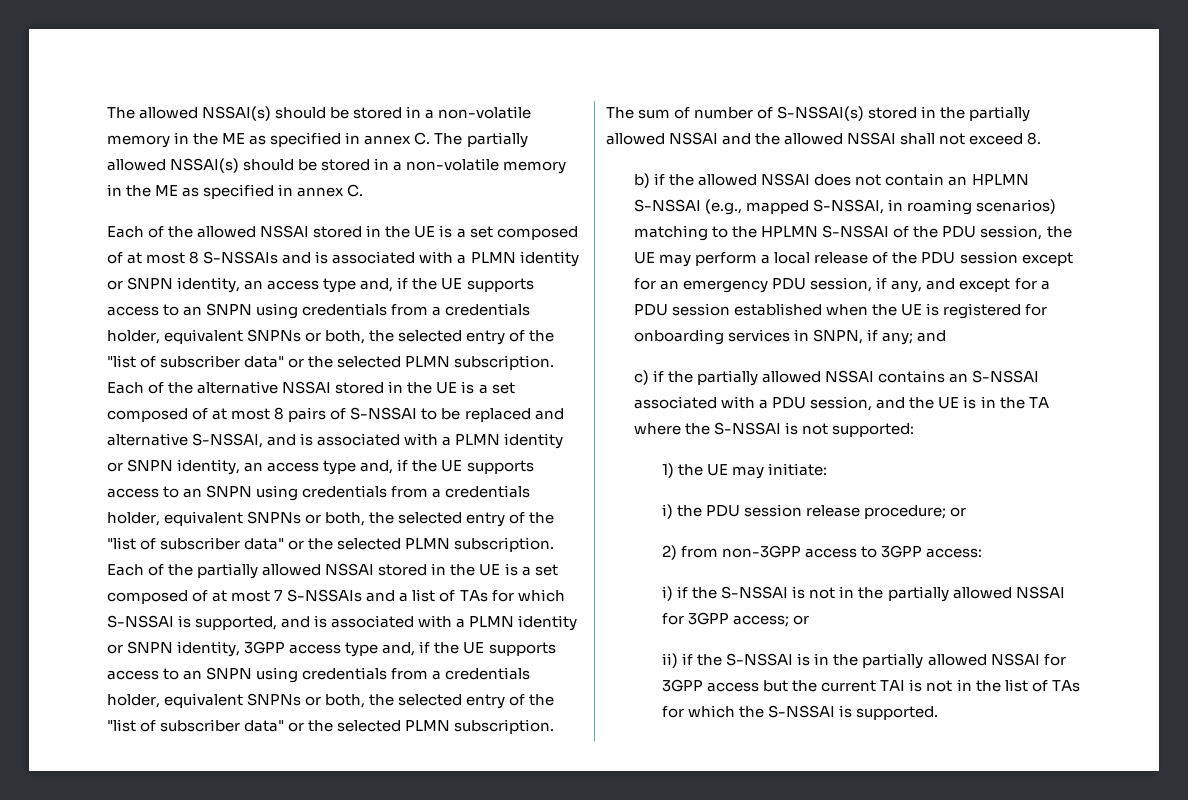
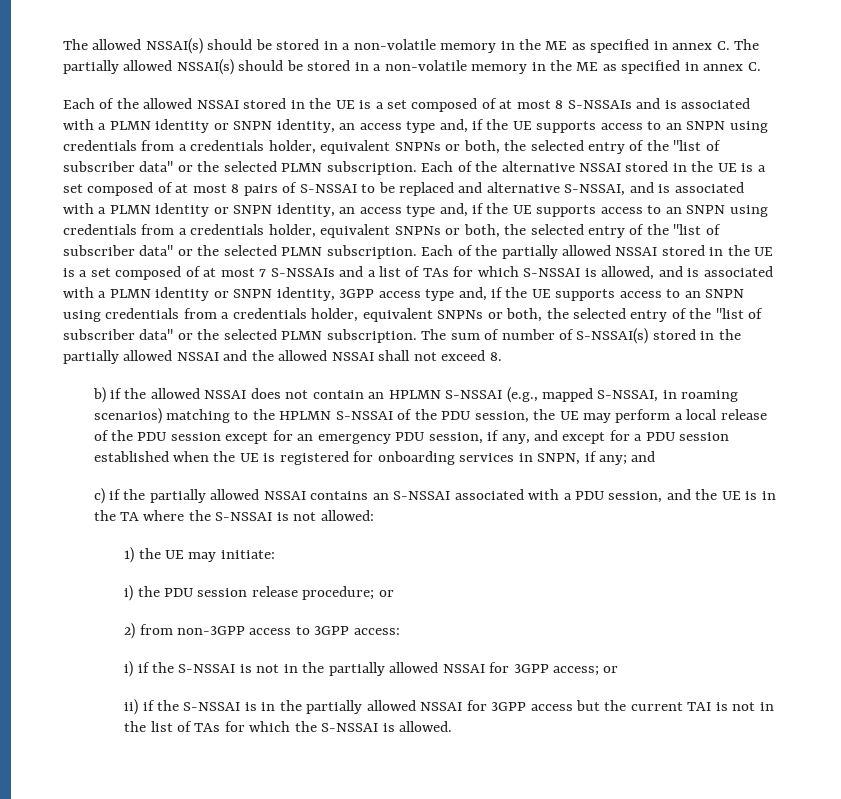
[195,616,278,630] supported, -> [601,266,655,280] allowed,
[832,423,915,437] supported: -> [320,510,374,521] allowed:
[856,706,939,720] supported. -> [399,721,453,732] allowed.

